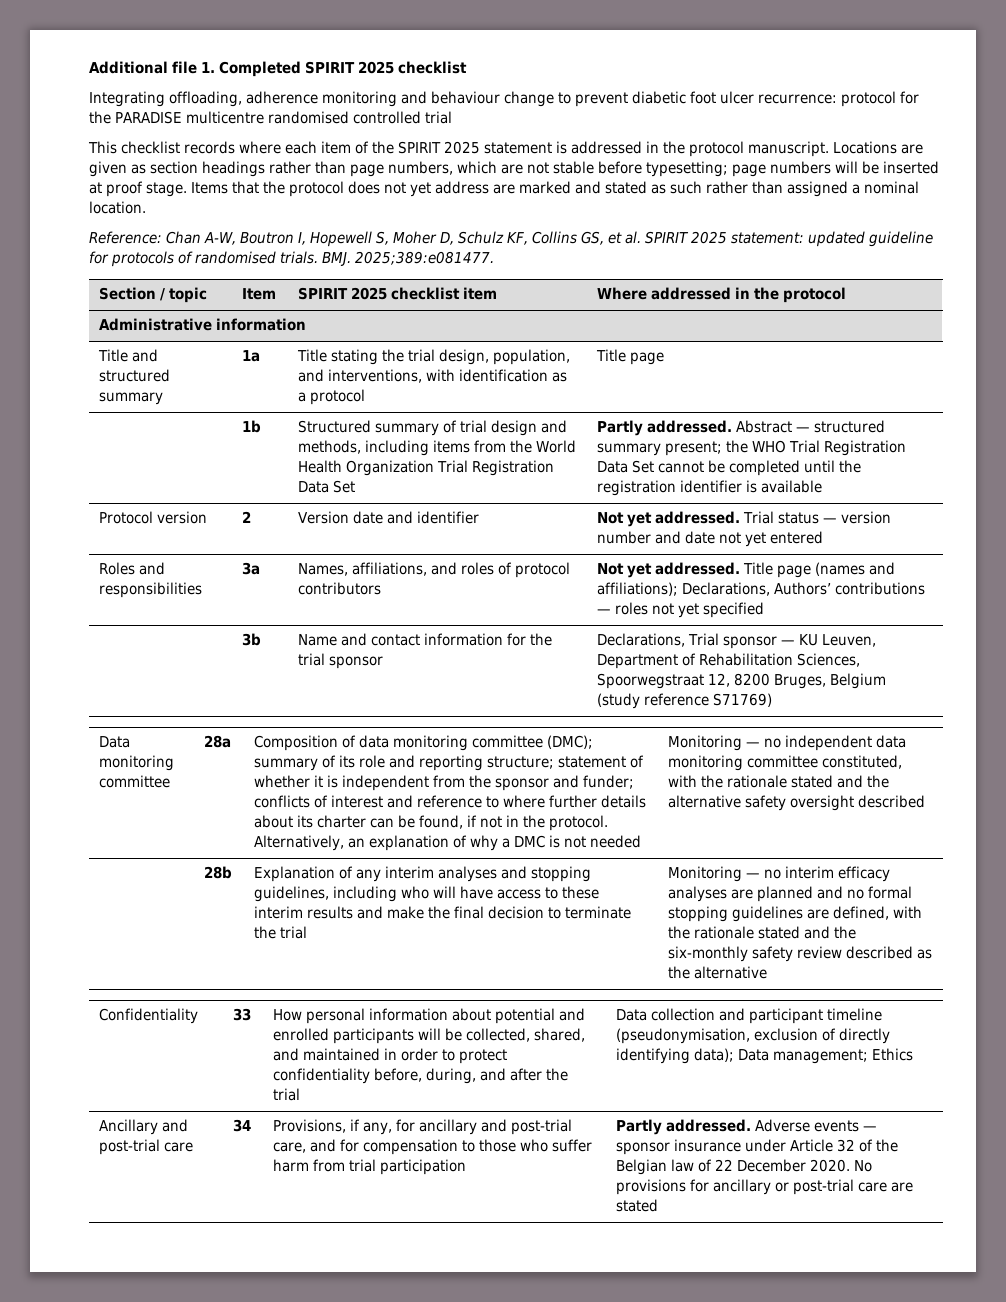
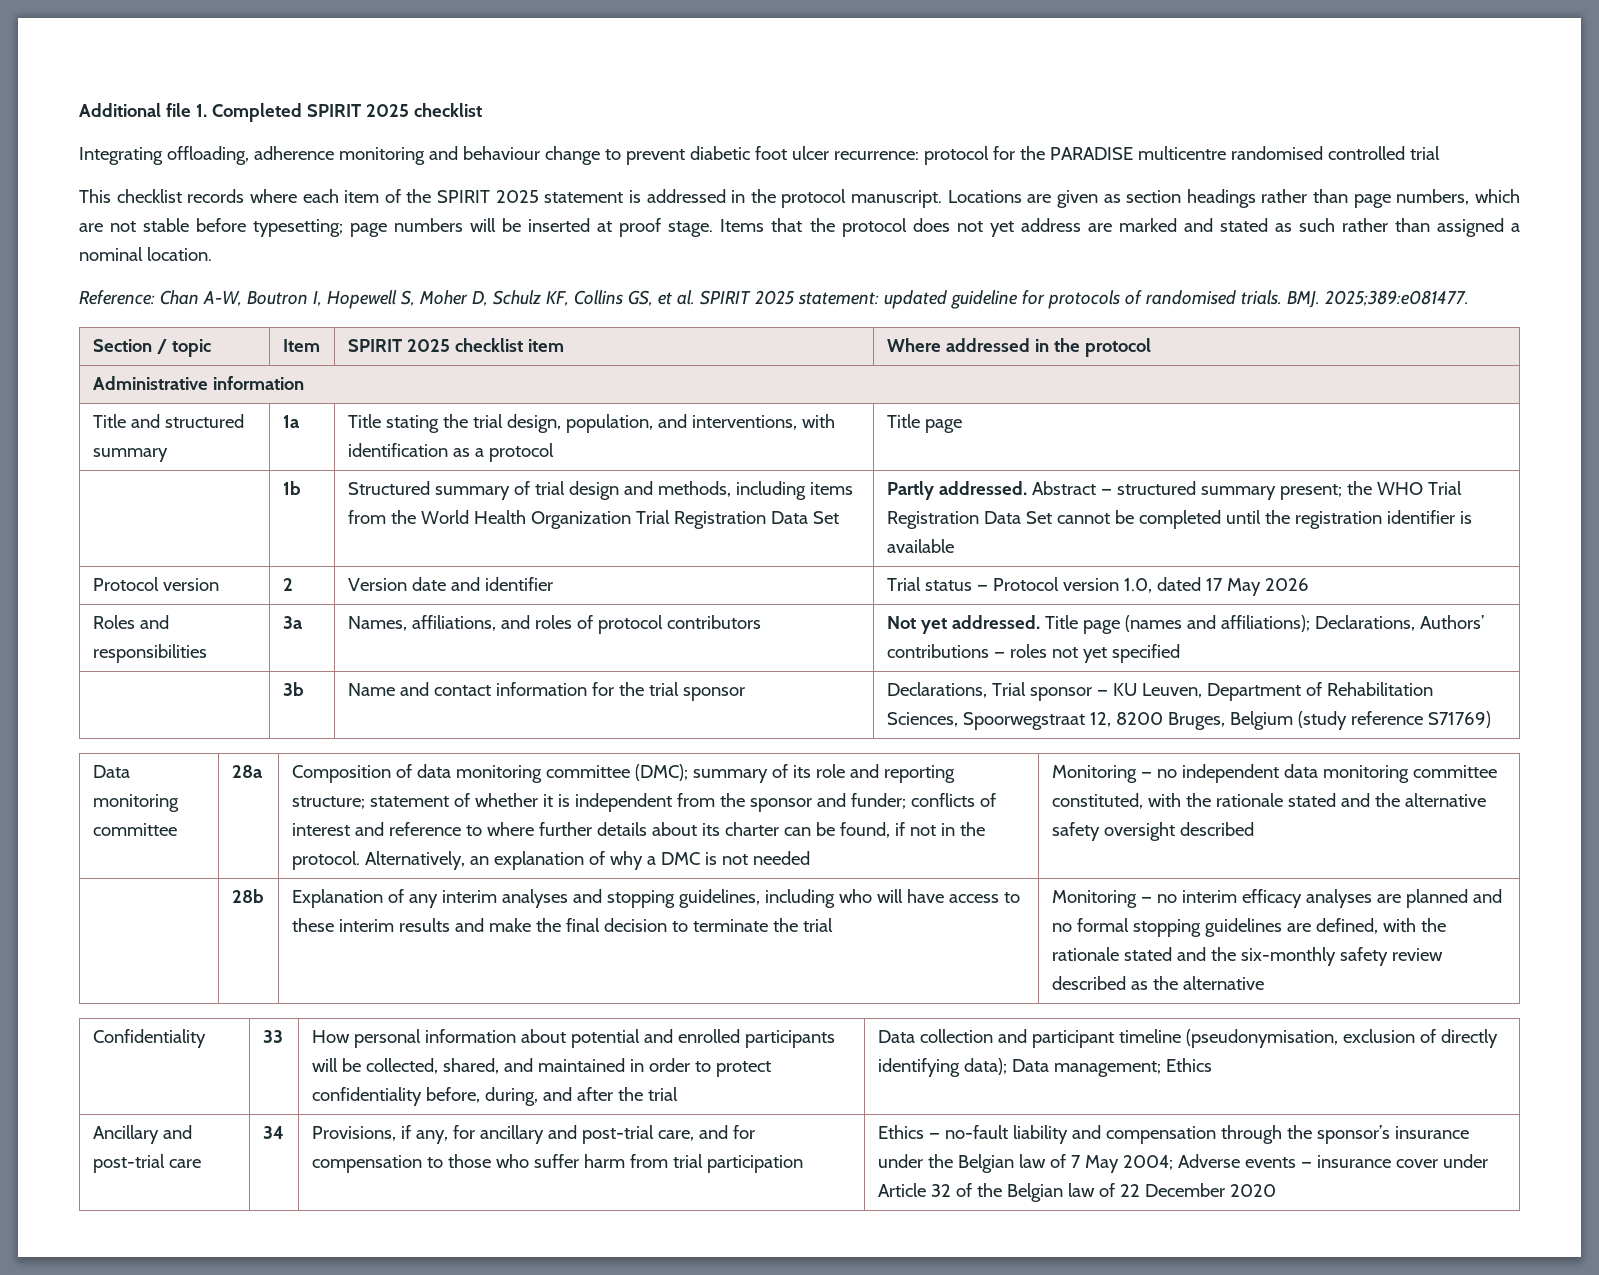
[597,511,892,527] [597,531,824,547] Not yet addressed. Trial status — version number and date not yet entered -> [886,577,1309,596] Trial status — Protocol version 1.0, dated 17 May 2026
[616,1119,752,1135] Partly addressed. -> [877,1125,1469,1144] [877,1154,1173,1173] Ethics — no-fault liability and compensation through the sponsor’s insurance under the Belgian law of 7 May 2004;
[616,1139,742,1155] sponsor insurance -> [1316,1155,1438,1168] insurance cover
[810,1159,873,1172] [616,1179,914,1195] [616,1199,659,1212] 2020. No provisions for ancillary or post-trial care are stated -> [1229,1184,1276,1197] 2020

